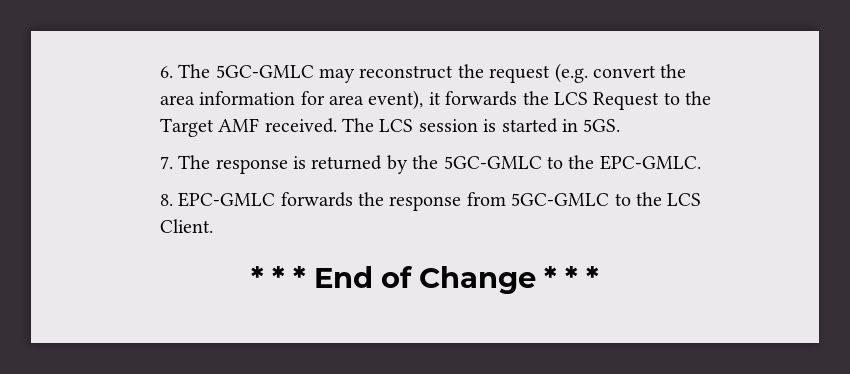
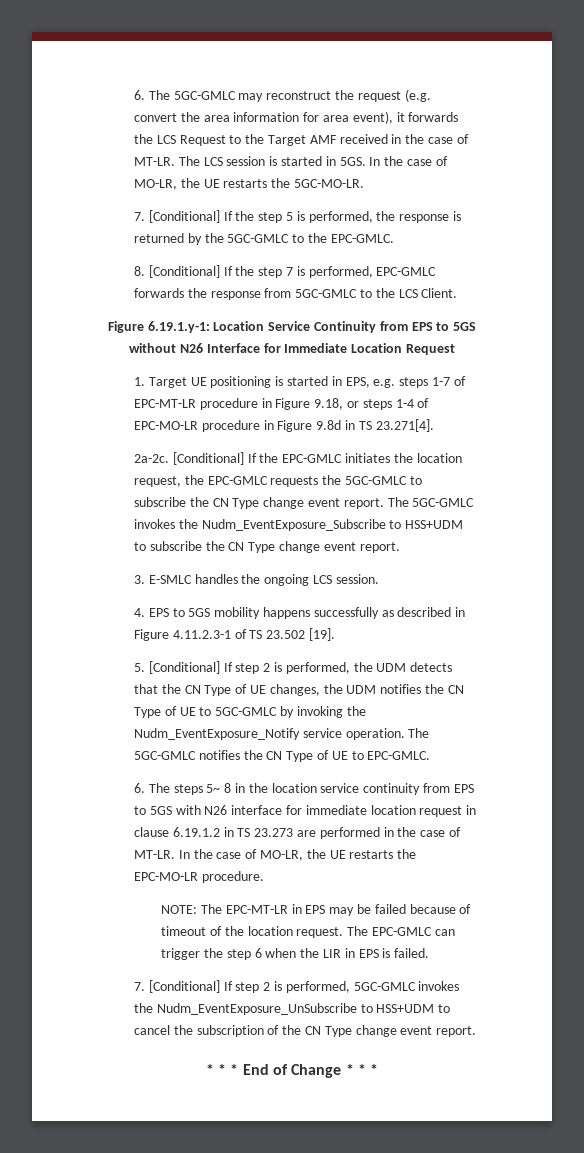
[264,118,337,133] received. -> [339,134,469,144] [134,157,176,166] received in the case of MT-LR.
[159,155,211,169] // 7. The -> [369,156,448,166] [134,178,365,190] [134,210,396,223] In the case of MO-LR, the UE restarts the 5GC-MO-LR. // 7. [Conditional] If the step 5 is performed, the
(173, 200) none -> [148,265,373,278] [Conditional] If the step 7 is performed,
(213, 226) none -> [107,321,477,333] [129,343,455,355] [134,376,466,388] [134,398,430,410] [134,419,434,432] [134,452,462,465] [134,475,422,487] [134,497,475,509] [134,519,464,531] [134,541,400,553] [134,574,379,586] [134,607,466,619] [134,628,336,641] [134,661,453,674] [134,684,464,696] [134,706,366,718] [134,728,430,740] [134,750,431,762] [134,783,474,795] [134,805,477,817] [134,827,461,839] [134,849,417,861] [134,871,264,883] [161,904,472,916] [161,926,455,938] [161,948,430,960] [134,980,460,993] [134,1003,451,1015] [134,1025,477,1037] // Figure 6.19.1.y-1: Location Service Continuity from EPS to 5GS without N26 Interface for Immediate Location Request // 1. Target UE positioning is started in EPS, e.g. steps 1-7 of EPC-MT-LR procedure in Figure 9.18, or steps 1-4 of EPC-MO-LR procedure in Figure 9.8d in TS 23.271[4]. // 2a-2c. [Conditional] If the EPC-GMLC initiates the location request, the EPC-GMLC requests the 5GC-GMLC to subscribe the CN Type change event report. The 5GC-GMLC invokes the Nudm_EventExposure_Subscribe to HSS+UDM to subscribe the CN Type change event report. // 3. E-SMLC handles the ongoing LCS session. // 4. EPS to 5GS mobility happens successfully as described in Figure 4.11.2.3-1 of TS 23.502 [19]. // 5. [Conditional] If step 2 is performed, the UDM detects that the CN Type of UE changes, the UDM notifies the CN Type of UE to 5GC-GMLC by invoking the Nudm_EventExposure_Notify service operation. The 5GC-GMLC notifies the CN Type of UE to EPC-GMLC. // 6. The steps 5~ 8 in the location service continuity from EPS to 5GS with N26 interface for immediate location request in clause 6.19.1.2 in TS 23.273 are performed in the case of MT-LR. In the case of MO-LR, the UE restarts the EPC-MO-LR procedure. // NOTE: The EPC-MT-LR in EPS may be failed because of timeout of the location request. The EPC-GMLC can trigger the step 6 when the LIR in EPS is failed. // 7. [Conditional] If step 2 is performed, 5GC-GMLC invokes the Nudm_EventExposure_UnSubscribe to HSS+UDM to cancel the subscription of the CN Type change event report.

